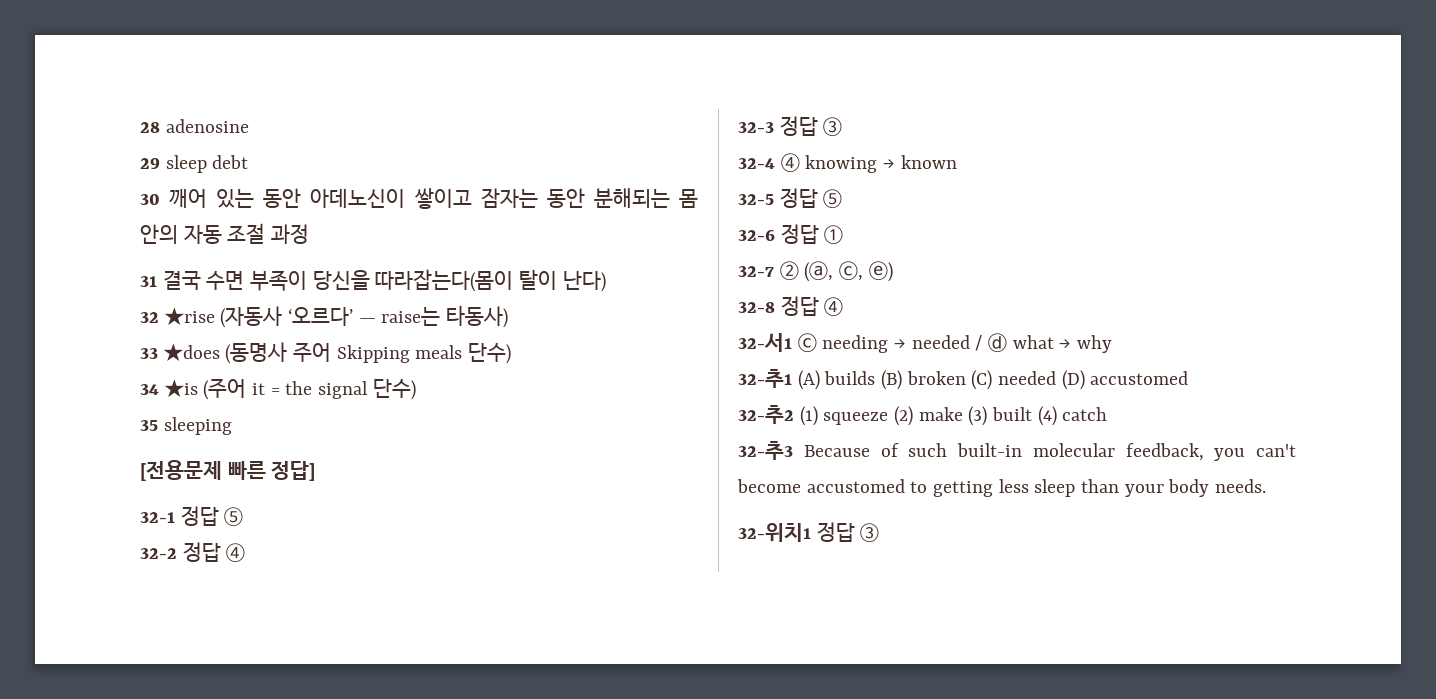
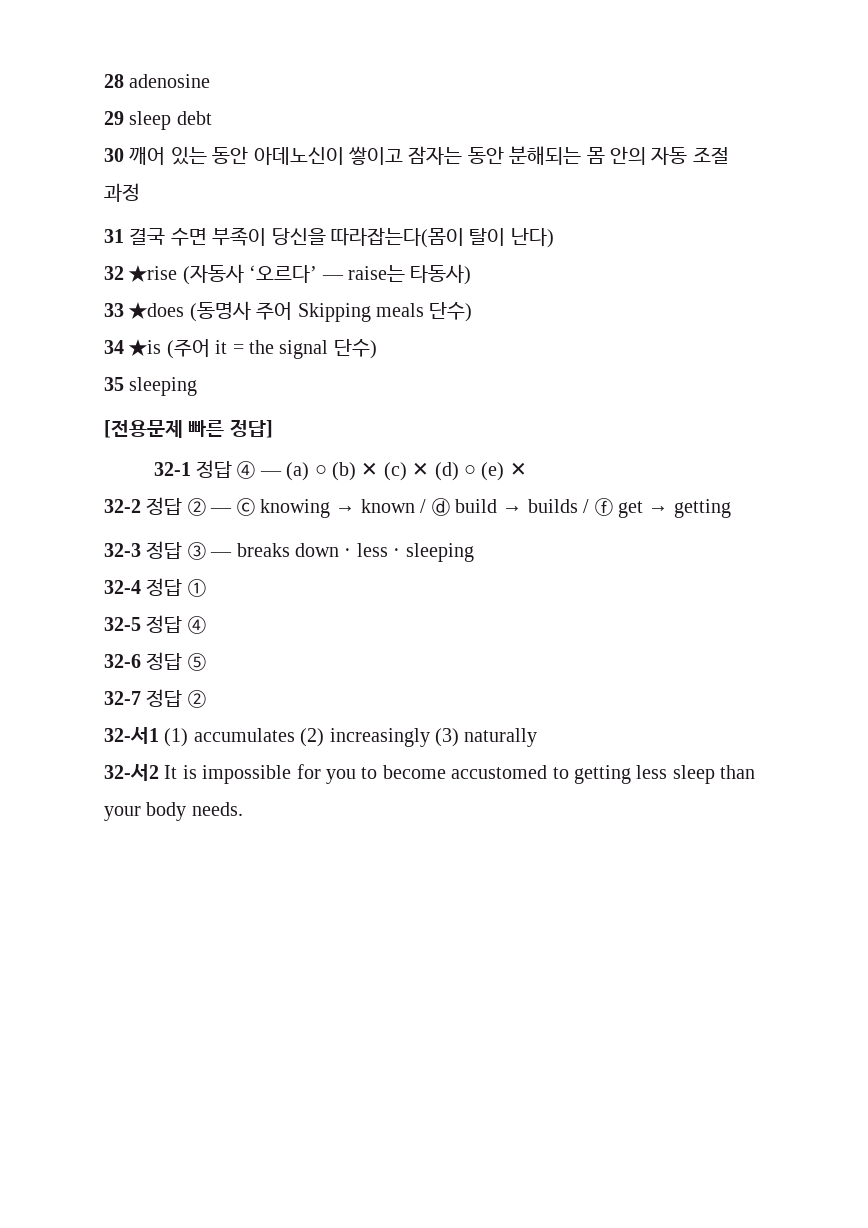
[224,507,244,527] [140,542,246,563] [738,116,843,137] [738,153,957,173] ⑤ // 32-2 정답 ④ // 32-3 정답 ③ // 32-4 ④ knowing → known -> [237,461,527,481] [104,497,731,518] [104,541,474,562] [104,578,206,597] ④ — (a) ○ (b) ✕ (c) ✕ (d) ○ (e) ✕ // 32-2 정답 ② — ⓒ knowing → known / ⓓ build → builds / ⓕ get → getting // 32-3 정답 ③ — breaks down · less · sleeping // 32-4 정답 ①
[823,189,843,209] ⑤ -> [187,616,206,634] ④
[824,225,844,245] ① -> [187,653,206,671] ⑤
[779,261,893,282] [738,296,844,317] [738,333,1113,353] [738,369,1189,390] [738,405,1108,426] [738,441,1296,461] ② (ⓐ, ⓒ, ⓔ) // 32-8 정답 ④ // 32-서1 ⓒ needing → needed / ⓓ what → why // 32-추1 (A) builds (B) broken (C) needed (D) accustomed // 32-추2 (1) squeeze (2) make (3) built (4) catch // 32-추3 Because of such built-in molecular feedback, you can't -> [146,689,206,708] [104,727,538,747] [104,764,378,784] 정답 ② // 32-서1 (1) accumulates (2) increasingly (3) naturally // 32-서2 It is impossible for you to
[738,522,880,543] // 32-위치1 정답 ③ -> (243, 809) none

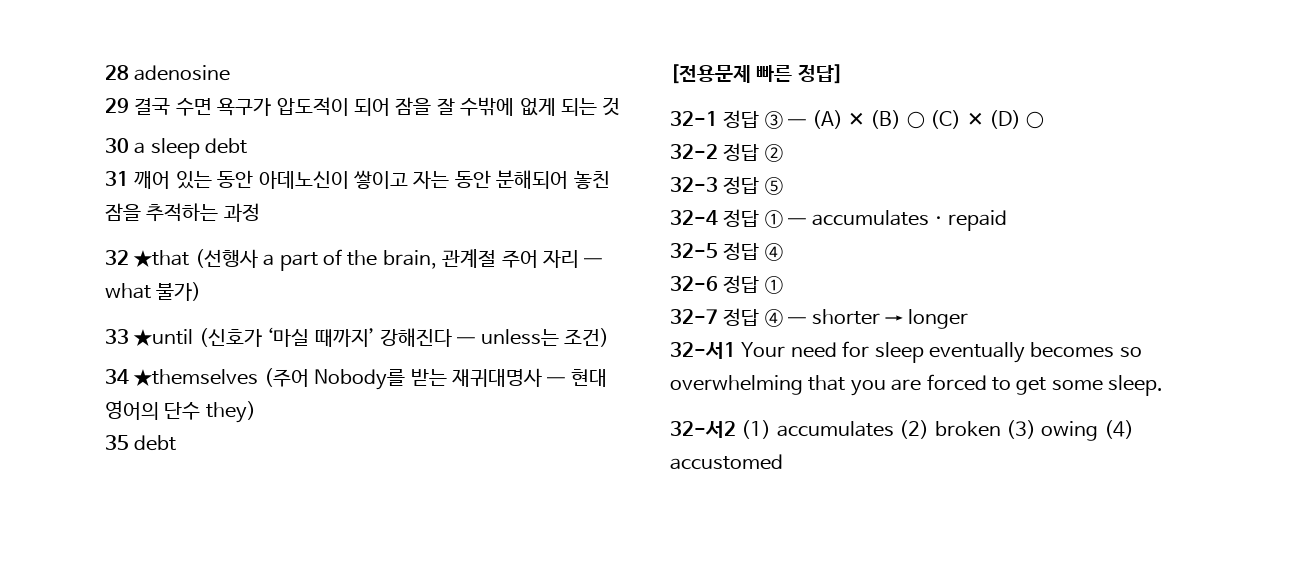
(124, 118) none -> [134,97,621,116] [105,138,146,154] 결국 수면 욕구가 압도적이 되어 잠을 잘 수밖에 없게 되는 것 // 30 a
[104,148,124,162] 30 -> [105,171,129,186] 31
[408,146,729,165] [104,183,140,202] [104,227,554,248] [104,264,472,285] [104,301,473,322] [104,339,377,359] 잠자는 동안 분해되는 몸 안의 자동 조절 과정 // 31 결국 수면 부족이 당신을 따라잡는다(몸이 탈이 난다) // 32 ★rise (자동사 ‘오르다’ — raise는 타동사) // 33 ★does (동명사 주어 Skipping meals 단수) // 34 ★is (주어 it = the signal 단수) -> [413,170,610,189] [105,203,260,222] [105,249,603,271] [105,282,202,301] [105,327,610,347] [105,368,607,390] [105,400,256,423] 자는 동안 분해되어 놓친 잠을 추적하는 과정 // 32 ★that (선행사 a part of the brain, 관계절 주어 자리 — what 불가) // 33 ★until (신호가 ‘마실 때까지’ 강해진다 — unless는 조건) // 34 ★themselves (주어 Nobody를 받는 재귀대명사 — 현대 영어의 단수 they)
[129,377,198,396] sleeping -> [134,435,177,451] debt
[237,461,527,481] ④ — (a) ○ (b) ✕ (c) ✕ (d) ○ (e) ✕ -> [764,110,1045,129] ③ — (A) ✕ (B) ○ (C) ✕ (D) ○
[210,498,731,518] [104,541,474,562] — ⓒ knowing → known / ⓓ build → builds / ⓕ get → getting // 32-3 정답 ③ — breaks down · less · sleeping -> [670,176,783,195] // 32-3 정답 ⑤
(206, 588) none -> [788,210,1008,231] — accumulates · repaid
[187,653,206,671] ⑤ -> [764,276,783,294] ①
[187,690,206,708] [104,727,538,747] [104,764,756,784] [104,802,243,821] ② // 32-서1 (1) accumulates (2) increasingly (3) naturally // 32-서2 It is impossible for you to become accustomed to getting less sleep than your body needs. -> [764,309,969,329] [670,341,1142,363] [670,374,1164,396] [670,420,1134,441] [670,454,783,470] ④ — shorter → longer // 32-서1 Your need for sleep eventually becomes so overwhelming that you are forced to get some sleep. // 32-서2 (1) accumulates (2) broken (3) owing (4) accustomed

